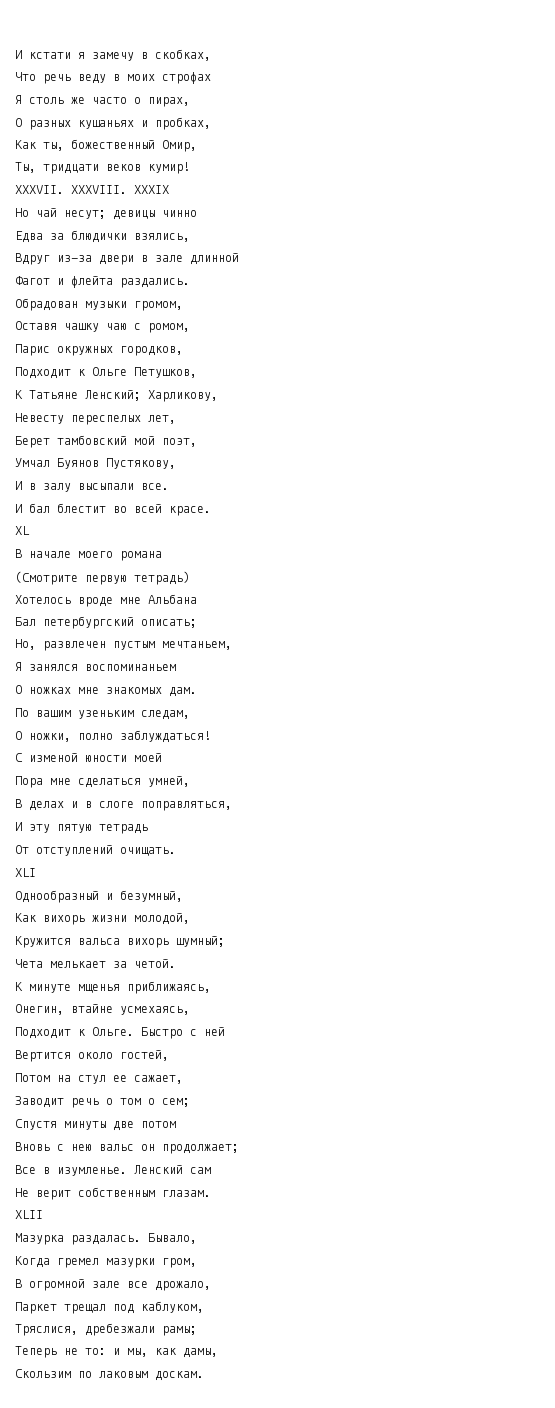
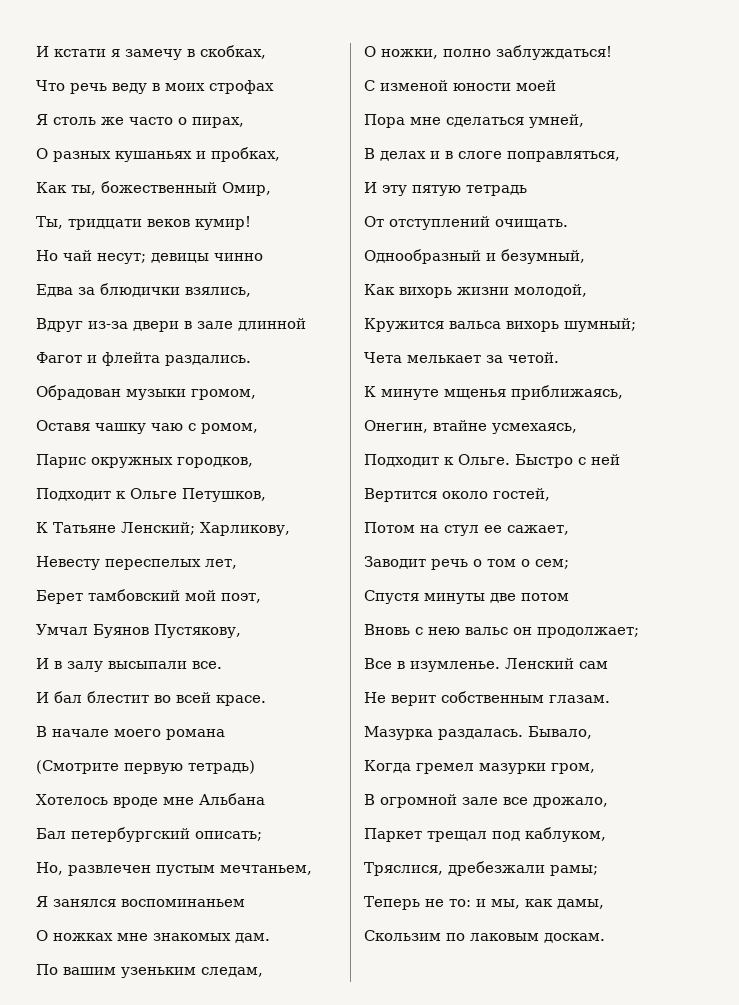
[15,185,169,194] // XXXVII. XXXVIII. XXXIX -> (251, 223) none
[15,526,30,535] // ХL -> (266, 700) none
[15,868,36,877] // ХLI -> (568, 224) none
[15,1210,43,1219] // ХLII -> (610, 699) none

